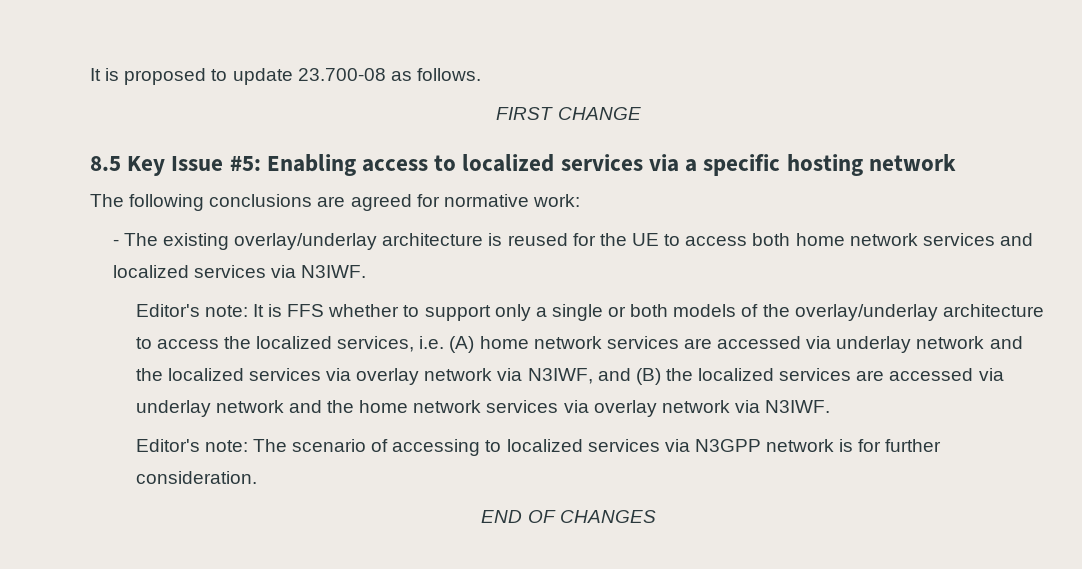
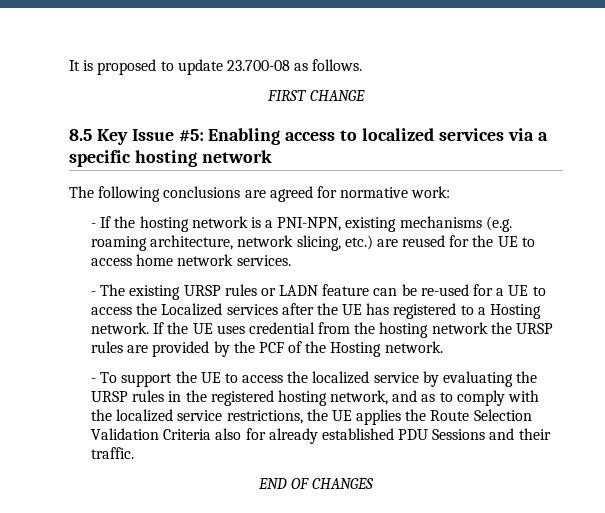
[123,233,503,250] The existing overlay/underlay architecture is -> [100,216,512,232] [90,235,398,251] If the hosting network is a PNI-NPN, existing mechanisms (e.g. roaming architecture, network slicing, etc.) are
[752,233,1033,246] [112,265,367,278] [135,304,1044,321] [135,336,1023,353] [135,368,1004,385] [135,400,831,417] [135,439,942,456] [135,471,257,484] both home network services and localized services via N3IWF. // Editor's note: It is FFS whether to support only a single or both models of the overlay/underlay architecture to access the localized services, i.e. (A) home network services are accessed via underlay network and the localized services via overlay network via N3IWF, and (B) the localized services are accessed via underlay network and the home network services via overlay network via N3IWF. // Editor's note: The scenario of accessing to localized services via N3GPP network is for further consideration. -> [136,254,291,266] [90,284,546,300] [90,303,542,319] [90,322,554,338] [90,341,443,357] [90,371,538,387] [90,390,540,406] [90,409,532,425] [90,428,551,444] [90,447,134,459] home network services. // - The existing URSP rules or LADN feature can be re-used for a UE to access the Localized services after the UE has registered to a Hosting network. If the UE uses credential from the hosting network the URSP rules are provided by the PCF of the Hosting network. // - To support the UE to access the localized service by evaluating the URSP rules in the registered hosting network, and as to comply with the localized service restrictions, the UE applies the Route Selection Validation Criteria also for already established PDU Sessions and their traffic.

